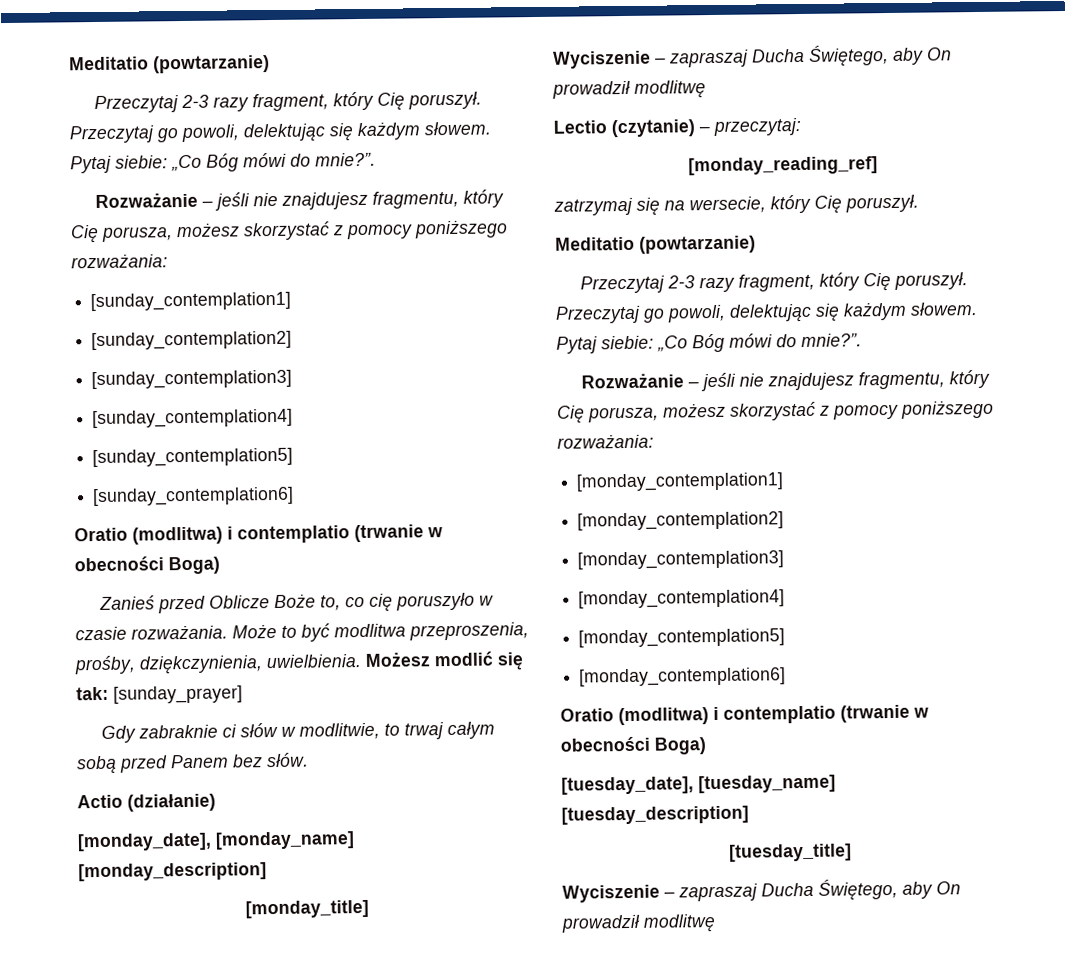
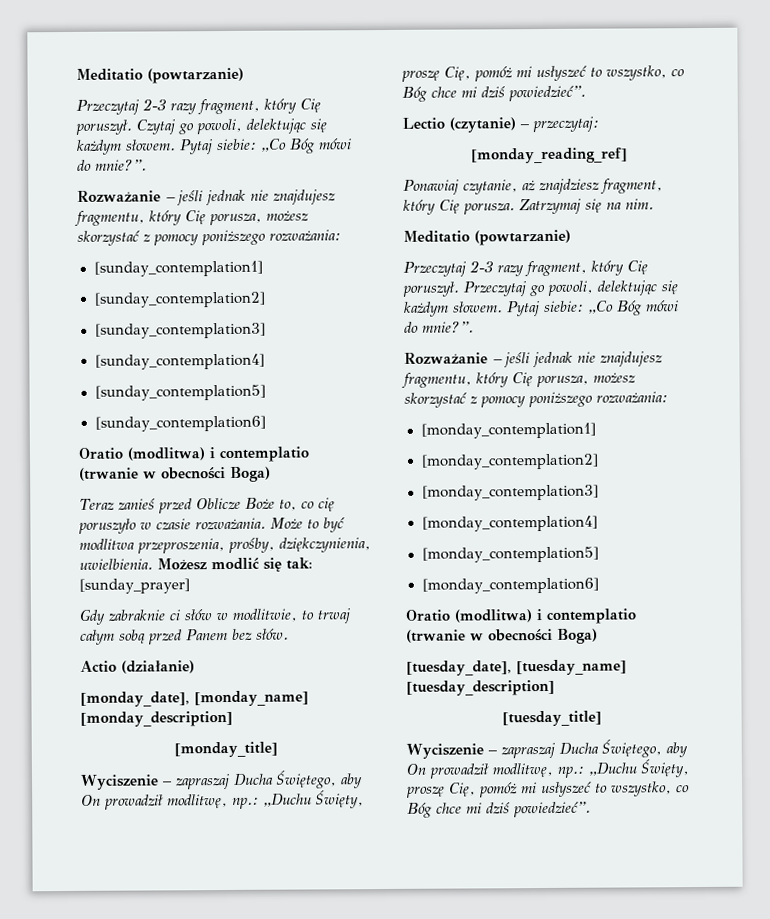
[69,55,270,74] [94,91,483,114] [69,125,155,144] Meditatio (powtarzanie) // Przeczytaj 2-3 razy fragment, który Cię poruszył. Przeczytaj -> [76,67,244,84] [76,98,321,115] [75,119,175,135] Meditatio (powtarzanie) // Przeczytaj 2-3 razy fragment, który Cię poruszył. Czytaj
(251, 201) none -> [205,189,246,206] jednak
[99,595,156,610] Zanieś -> [79,498,155,511] Teraz zanieś
[634,80,706,99] modlitwę -> [167,790,364,809] [401,65,685,82] [402,85,586,102] modlitwę, np.: „Duchu Święty, proszę Cię, pomóż mi usłyszeć to wszystko, co Bóg chce mi dziś powiedzieć”.
[553,194,919,216] zatrzymaj się na wersecie, który Cię poruszył. -> [403,178,663,195] [403,198,654,215] Ponawiaj czytanie, aż znajdziesz fragment, który Cię porusza. Zatrzymaj się na nim.
(737, 382) none -> [532,351,573,368] jednak
[643,914,716,933] modlitwę -> [492,759,690,778] [406,781,690,798] [407,801,591,818] modlitwę, np.: „Duchu Święty, proszę Cię, pomóż mi usłyszeć to wszystko, co Bóg chce mi dziś powiedzieć”.

